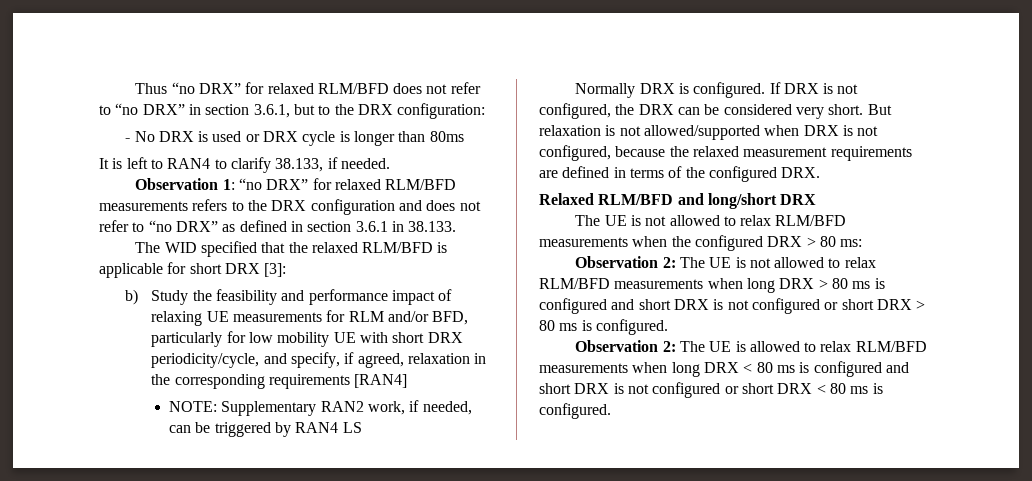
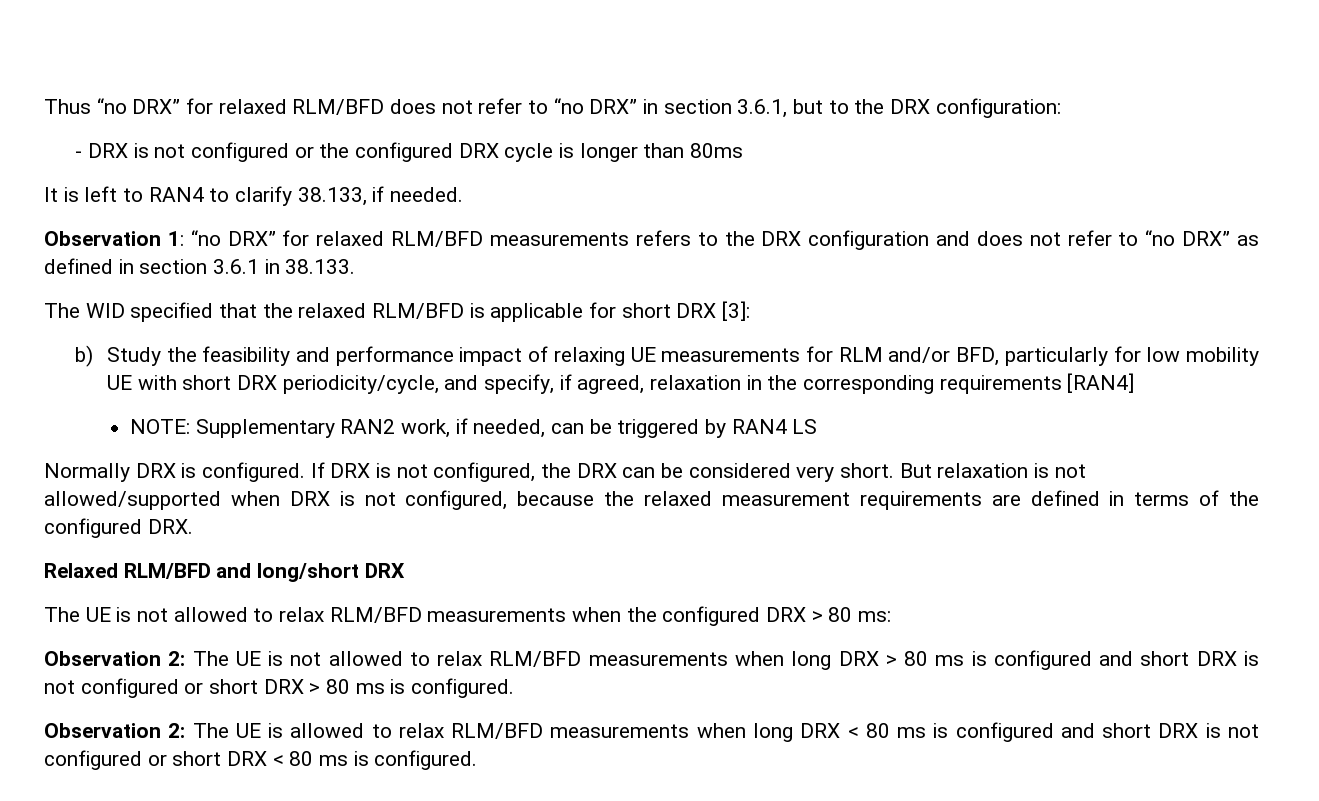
[134,131,260,142] No DRX is used or -> [88,142,454,162] DRX is not configured or the configured

